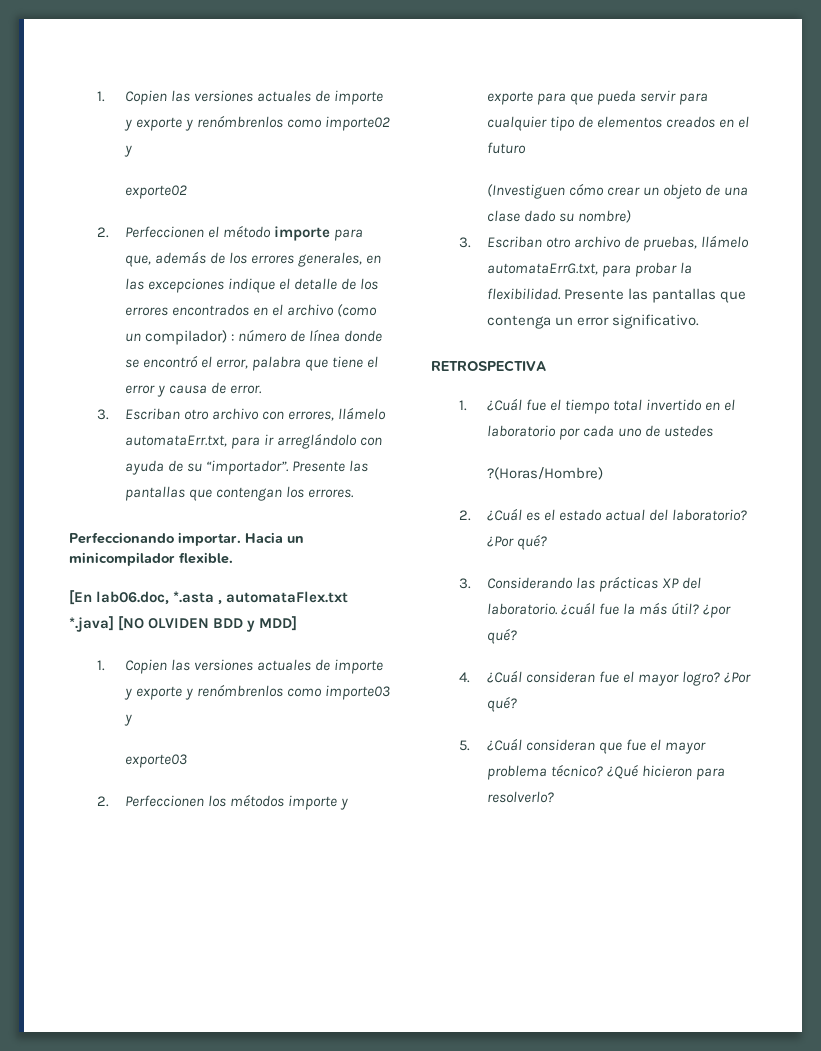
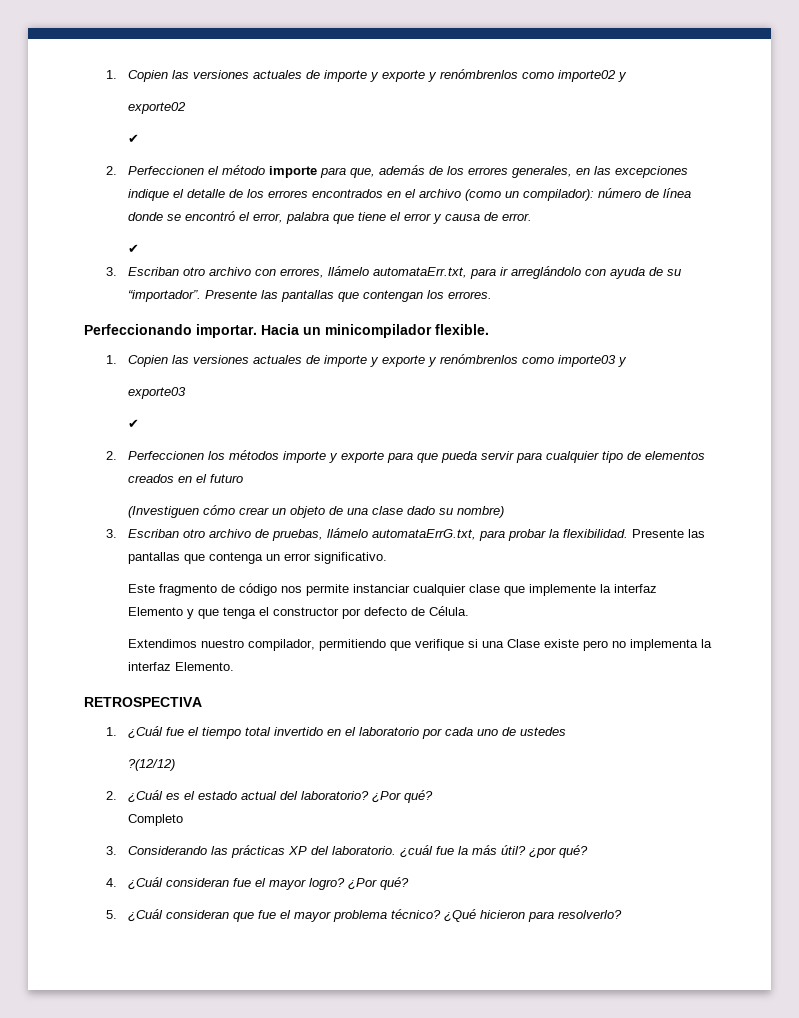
(187, 192) none -> [127,134,139,143] // ✔
[144,330,234,345] compilador) : -> [522,189,594,201] compilador):
(262, 389) none -> [127,244,139,253] // ✔
[69,590,349,605] [69,616,298,632] // [En lab06.doc, *.asta , automataFlex.txt *.java] [NO OLVIDEN BDD y MDD] -> (489, 329) none
(187, 761) none -> [127,419,139,428] // ✔
(699, 321) none -> [127,583,657,596] [127,606,469,619] [127,639,712,651] [127,662,234,671] // Este fragmento de código nos permite instanciar cualquier clase que implemente la interfaz Elemento y que tenga el constructor por defecto de Célula. // Extendimos nuestro compilador, permitiendo que verifique si una Clase existe pero no implementa la interfaz Elemento.
[486,467,603,480] ?(Horas/Hombre) -> [127,759,175,771] ?(12/12)
(547, 542) none -> [127,814,183,826] // Completo

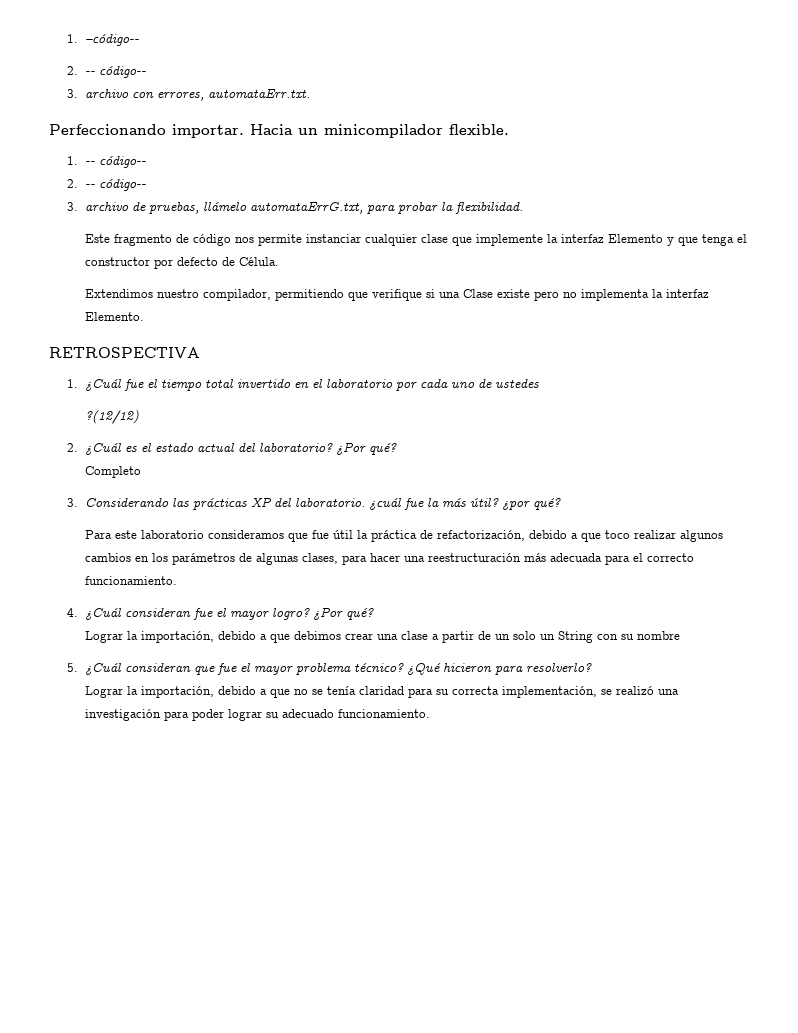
[105,69,627,82] [127,102,186,114] [127,134,139,143] [105,165,688,178] [127,188,691,201] [127,211,532,224] [127,244,139,253] [105,267,205,276] 1. Copien las versiones actuales de importe y exporte y renómbrenlos como importe02 y // exporte02 // ✔ // 2. Perfeccionen el método importe para que, además de los errores generales, en las excepciones indique el detalle de los errores encontrados en el archivo (como un compilador): número de línea donde se encontró el error, palabra que tiene el error y causa de error. // ✔ // 3. Escriban otro -> [67,34,140,46] [67,66,147,78] [67,89,79,98] 1. –código-- // 2. -- código-- // 3.
[327,266,681,279] [127,290,492,302] llámelo automataErr.txt, para ir arreglándolo con ayuda de su “importador”. Presente las pantallas que contengan los errores. -> [208,89,311,99] automataErr.txt.
[127,354,627,367] [127,387,186,399] [127,419,139,428] [105,450,705,463] [127,474,243,483] [127,505,504,518] [105,529,205,538] Copien las versiones actuales de importe y exporte y renómbrenlos como importe03 y // exporte03 // ✔ // 2. Perfeccionen los métodos importe y exporte para que pueda servir para cualquier tipo de elementos creados en el futuro // (Investiguen cómo crear un objeto de una clase dado su nombre) // 3. Escriban otro -> [85,156,147,168] [67,179,147,191] [67,202,79,211] -- código-- // 2. -- código-- // 3.
[631,529,705,538] [127,552,387,564] Presente las pantallas que contenga un error significativo. -> (524, 208) none
(588, 851) none -> [85,530,724,542] [85,553,695,565] [85,576,178,585] // Para este laboratorio consideramos que fue útil la práctica de refactorización, debido a que toco realizar algunos cambios en los parámetros de algunas clases, para hacer una reestructuración más adecuada para el correcto funcionamiento.
(409, 883) none -> [85,631,681,643] // Lograr la importación, debido a que debimos crear una clase a partir de un solo un String con su nombre
(622, 914) none -> [85,686,680,698] [85,709,431,721] // Lograr la importación, debido a que no se tenía claridad para su correcta implementación, se realizó una investigación para poder lograr su adecuado funcionamiento.

